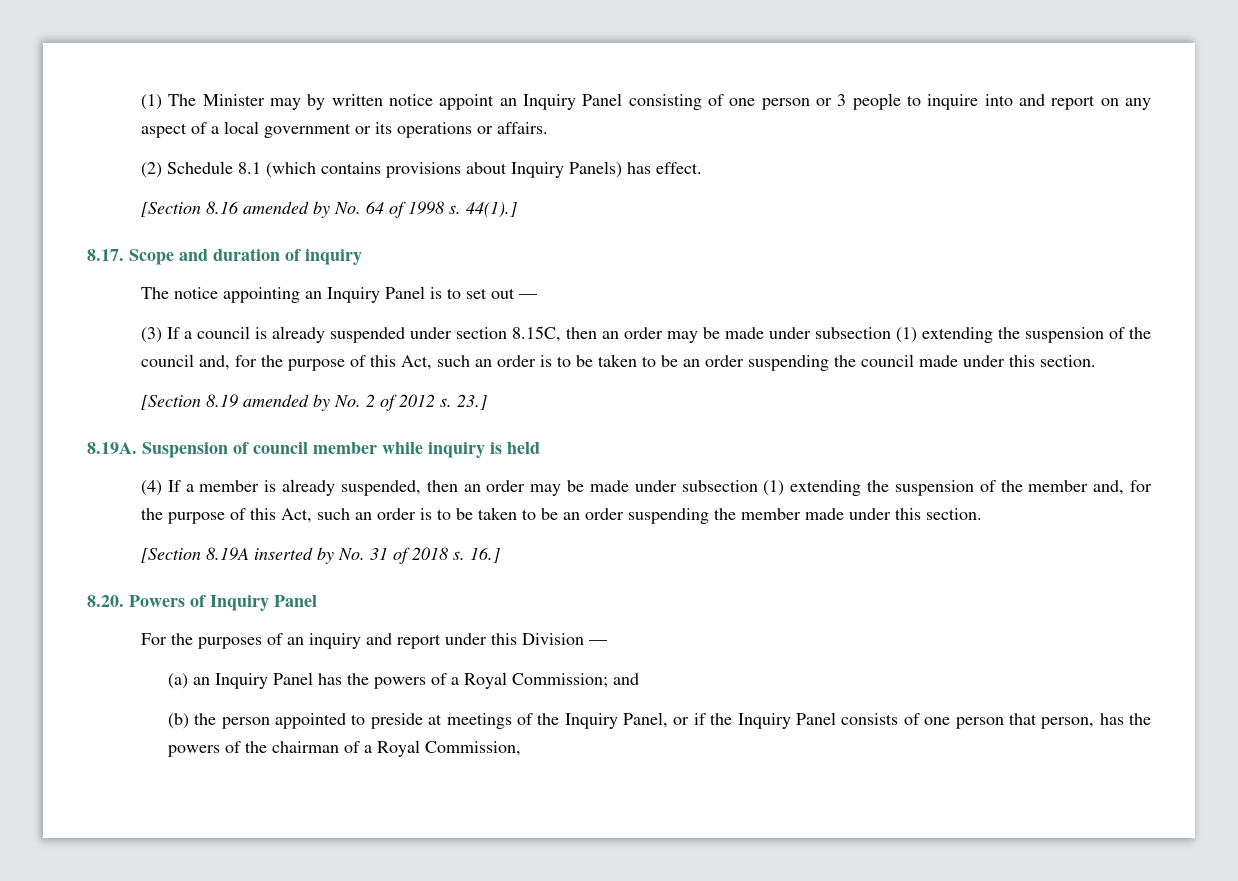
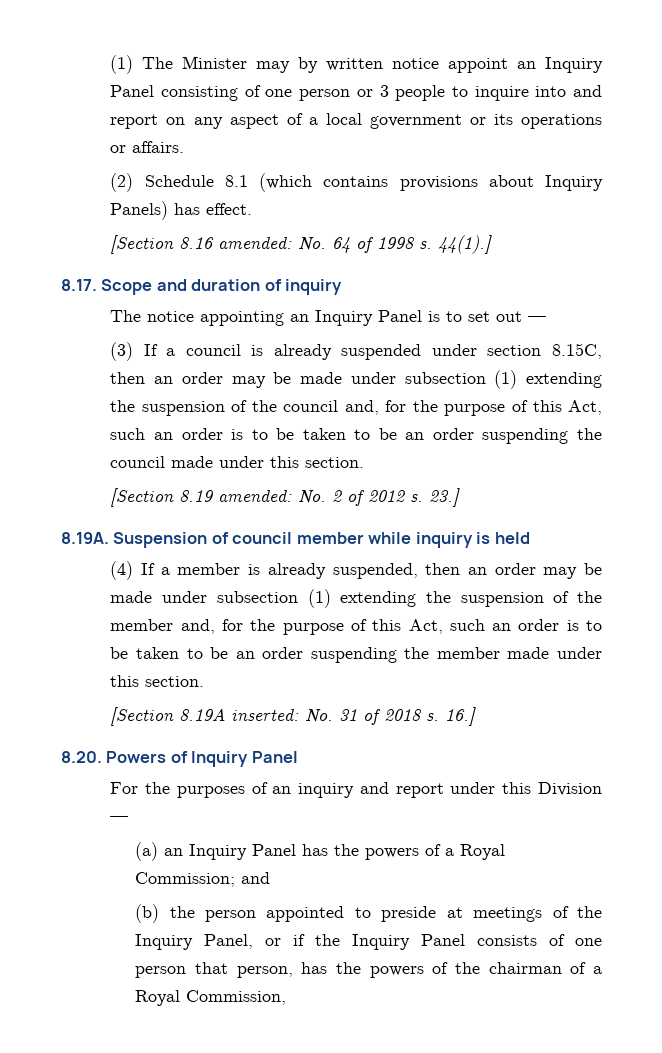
[242,201,330,218] amended by -> [218,236,293,249] amended:
[242,394,330,411] amended by -> [218,489,293,502] amended:
[253,547,334,564] inserted by -> [231,708,300,721] inserted:

